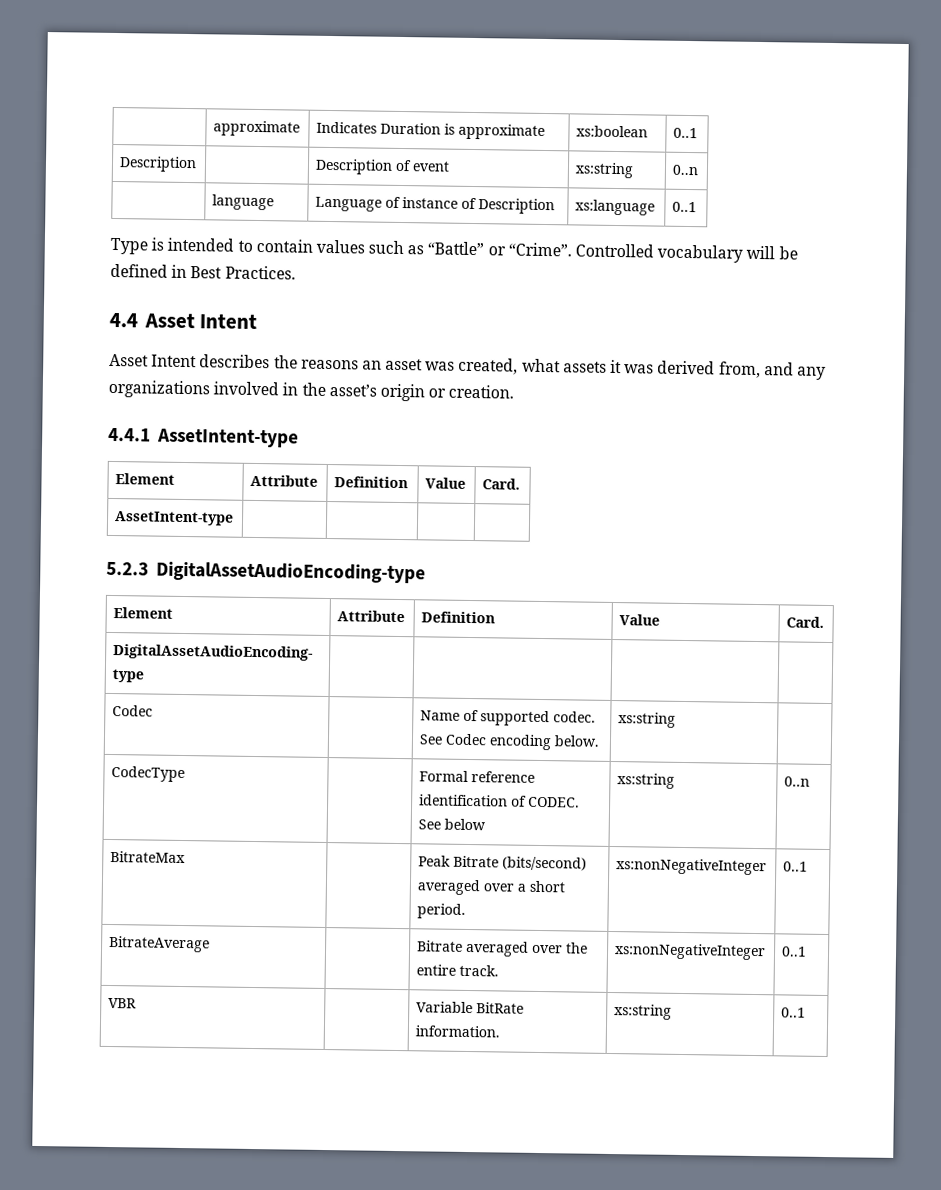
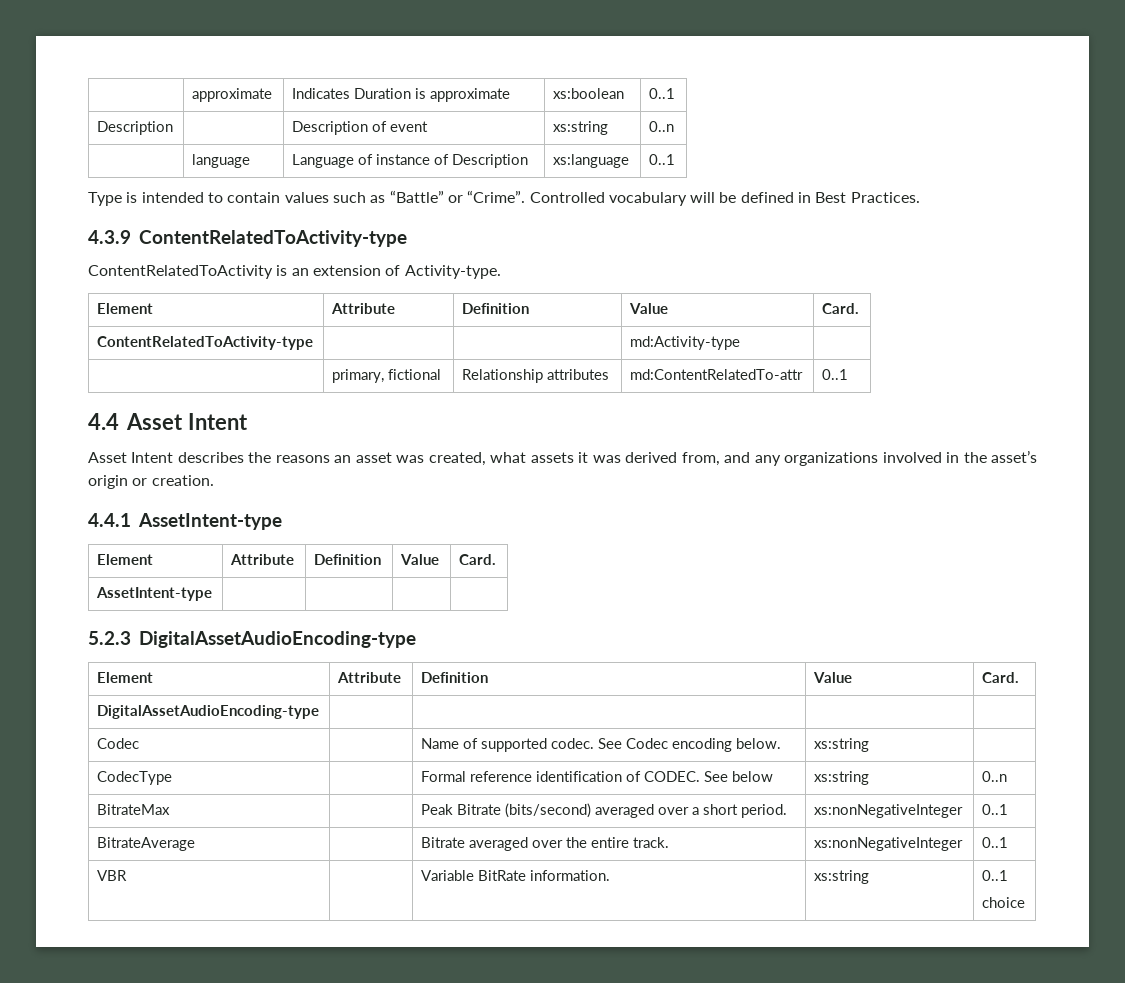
(296, 272) none -> [88,230,407,247] [88,265,501,279] [97,303,154,314] [331,303,396,314] [462,303,530,314] [629,303,669,314] [822,303,860,314] [97,336,314,350] [630,336,741,350] [332,369,442,383] [462,369,610,383] [630,369,804,380] [822,369,849,380] // 4.3.9 ContentRelatedToActivity-type // ContentRelatedToActivity is an extension of Activity-type. // Element | Attribute | Definition | Value | Card. // ContentRelatedToActivity-type | | | md:Activity-type | // | primary, fictional | Relationship attributes | md:ContentRelatedTo-attr | 0..1
(807, 1012) none -> [982,897,1026,908] // choice

